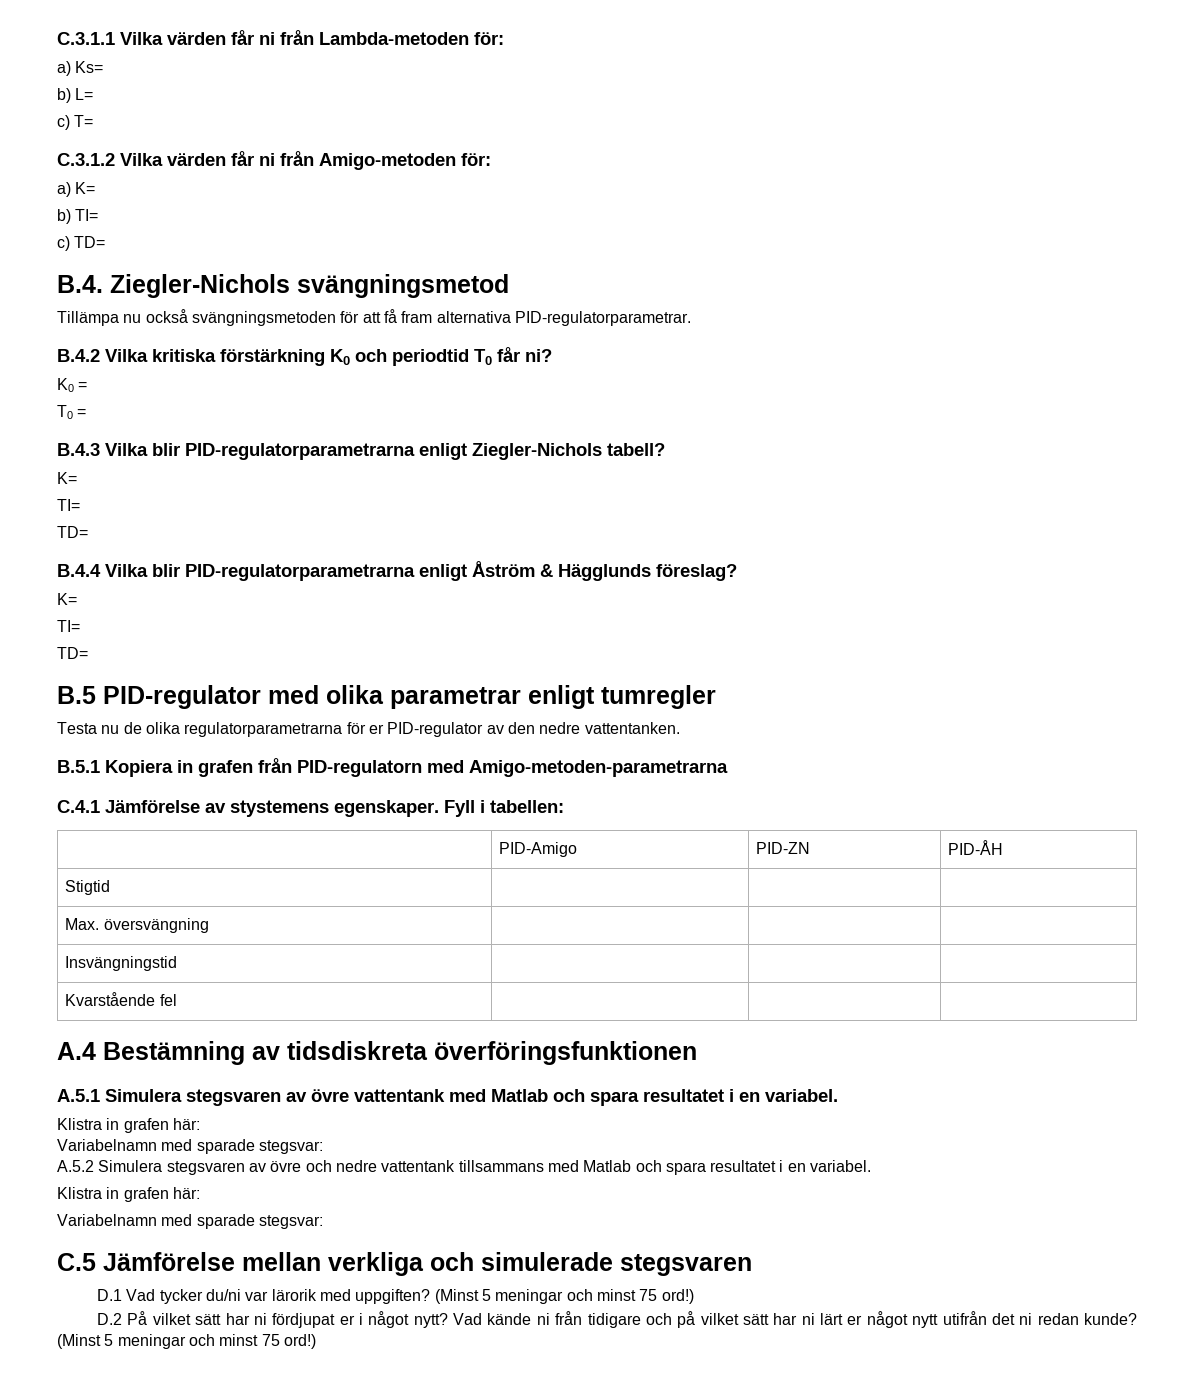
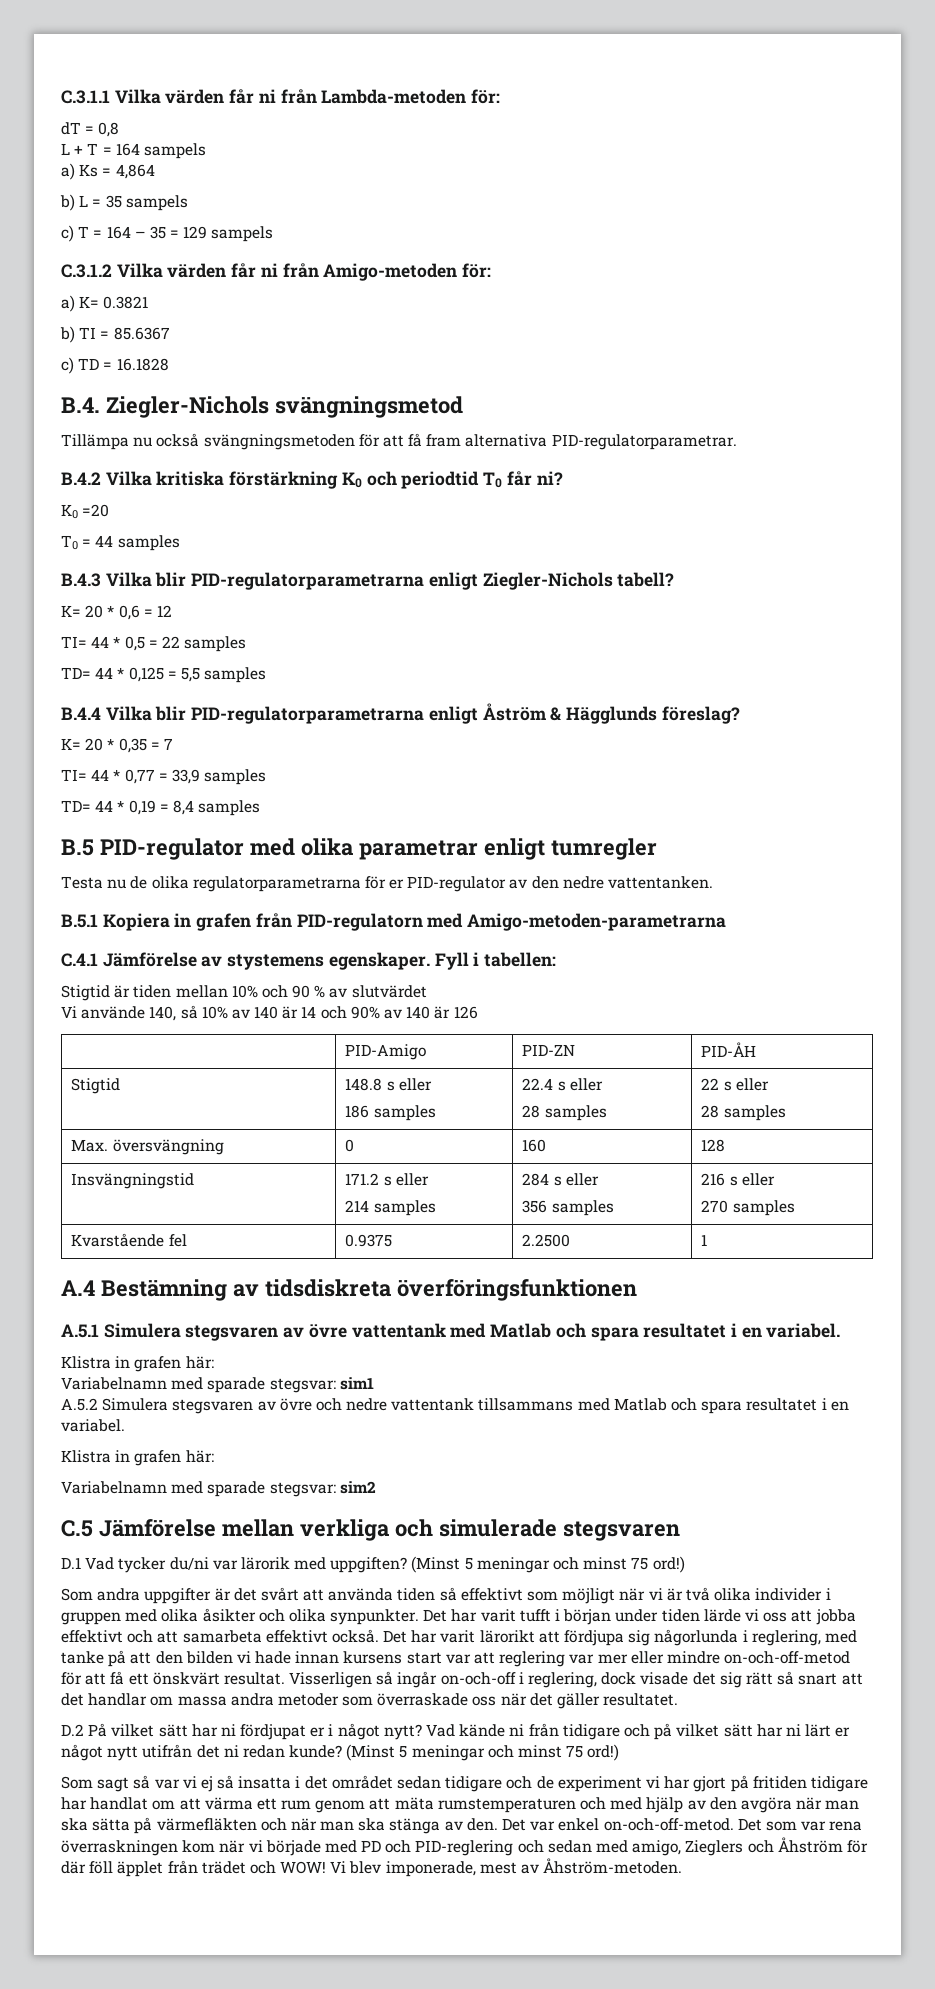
[57,61,104,76] [57,88,94,103] [57,115,94,130] a) Ks= // b) L= // c) T= -> [61,122,120,137] [61,143,206,159] [61,163,155,180] [60,194,188,211] [61,225,274,242] dT = 0,8 // L + T = 164 sampels // a) Ks = 4,864 // b) L = 35 sampels // c) T = 164 – 35 = 129 sampels
[57,209,99,224] [57,236,106,251] // b) TI= // c) TD= -> [103,296,149,309] [60,326,170,343] [61,357,169,374] 0.3821 // b) TI = 85.6367 // c) TD = 16.1828
[78,382,88,390] = -> [82,504,110,517] =20
(87, 413) none -> [95,535,180,551] 44 samples
[57,499,80,511] [57,526,88,538] // TI= // TD= -> [85,605,172,620] [61,636,247,652] [61,667,267,683] 20 * 0,6 = 12 // TI= 44 * 0,5 = 22 samples // TD= 44 * 0,125 = 5,5 samples
[57,620,80,632] [57,647,88,659] // TI= // TD= -> [85,738,173,753] [61,769,267,785] [61,800,261,816] 20 * 0,35 = 7 // TI= 44 * 0,77 = 33,9 samples // TD= 44 * 0,19 = 8,4 samples
[499,842,578,857] [756,842,811,854] [948,840,1004,855] [65,880,111,895] [65,918,209,933] [65,956,178,971] // | PID-Amigo | PID-ZN | PID-ÅH // Stigtid | | | // Max. översvängning | | | // Insvängningstid | | | -> [61,985,427,1001] [61,1005,478,1021] [345,1044,427,1060] [522,1044,576,1056] [701,1042,757,1057] [71,1078,121,1094] [345,1078,432,1091] [345,1105,436,1121] [522,1078,603,1091] [522,1105,607,1121] [701,1078,769,1091] [701,1105,786,1121] [71,1139,224,1155] [345,1139,355,1152] [522,1139,547,1152] [701,1139,726,1152] [71,1173,195,1189] [345,1173,429,1186] [345,1200,436,1216] [522,1173,599,1186] [522,1200,614,1216] [701,1173,775,1186] [701,1200,795,1216] // Stigtid är tiden mellan 10% och 90 % av slutvärdet // Vi använde 140, så 10% av 140 är 14 och 90% av 140 är 126 // | PID-Amigo | PID-ZN | PID-ÅH // Stigtid | 148.8 s eller // 186 samples | 22.4 s eller // 28 samples | 22 s eller // 28 samples // Max. översvängning | 0 | 160 | 128 // Insvängningstid | 171.2 s eller // 214 samples | 284 s eller // 356 samples | 216 s eller // 270 samples
(177, 1000) | | -> [345,1234,393,1247] [522,1234,571,1247] [701,1234,708,1246] 0.9375 | 2.2500 | 1
(323, 1147) none -> [339,1377,374,1390] sim1
(323, 1222) none -> [339,1481,376,1494] sim2
(694, 1296) none -> [61,1587,831,1604] [61,1608,856,1625] [61,1629,857,1646] [61,1650,851,1667] [61,1671,863,1688] [61,1693,679,1709] // Som andra uppgifter är det svårt att använda tiden så effektivt som möjligt när vi är två olika individer i gruppen med olika åsikter och olika synpunkter. Det har varit tufft i början under tiden lärde vi oss att jobba effektivt och att samarbeta effektivt också. Det har varit lärorikt att fördjupa sig någorlunda i reglering, med tanke på att den bilden vi hade innan kursens start var att reglering var mer eller mindre on-och-off-metod för att få ett önskvärt resultat. Visserligen så ingår on-och-off i reglering, dock visade det sig rätt så snart att det handlar om massa andra metoder som överraskade oss när det gäller resultatet.
(316, 1341) none -> [61,1775,868,1792] [61,1797,860,1813] [61,1817,863,1834] [61,1837,868,1856] [61,1858,683,1877] // Som sagt så var vi ej så insatta i det området sedan tidigare och de experiment vi har gjort på fritiden tidigare har handlat om att värma ett rum genom att mäta rumstemperaturen och med hjälp av den avgöra när man ska sätta på värmefläkten och när man ska stänga av den. Det var enkel on-och-off-metod. Det som var rena överraskningen kom när vi började med PD och PID-reglering och sedan med amigo, Zieglers och Åhström för där föll äpplet från trädet och WOW! Vi blev imponerade, mest av Åhström-metoden.

